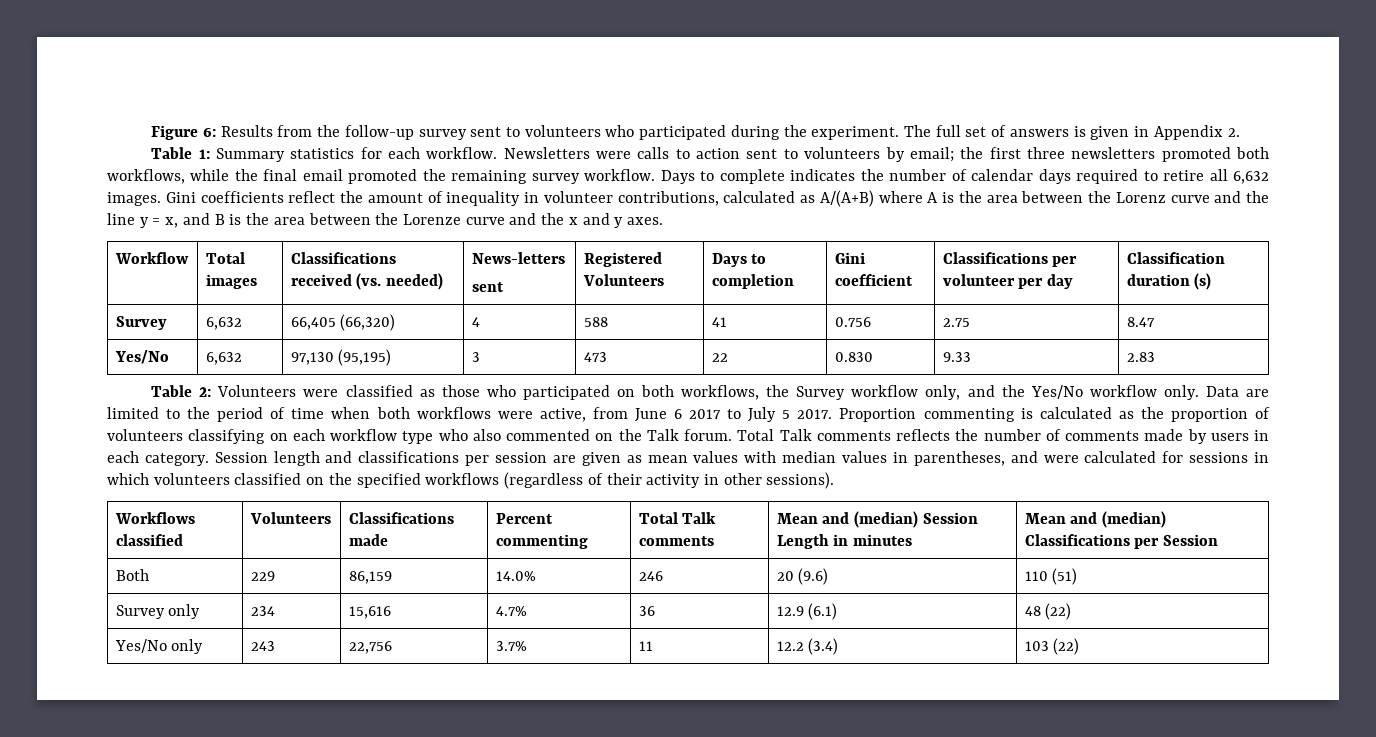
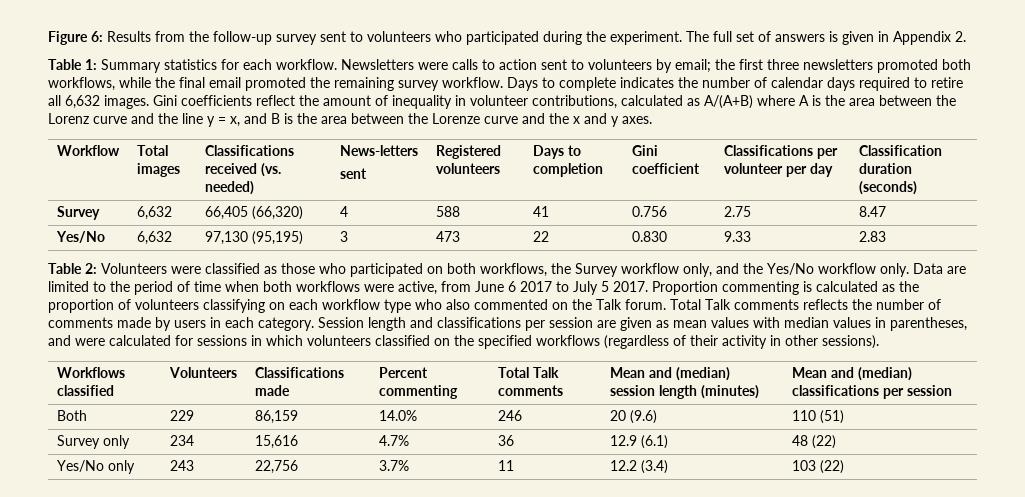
[582,274,664,286] Volunteers -> [435,163,500,174] volunteers
[1194,273,1212,290] (s) -> [858,181,917,195] (seconds)
[922,512,978,524] [776,534,912,549] [1024,511,1166,528] [1024,534,1218,549] Session Length in minutes | Mean and (median) Classifications per Session -> [609,385,759,399] [791,367,912,381] [791,385,952,399] session length (minutes) | Mean and (median) classifications per session

